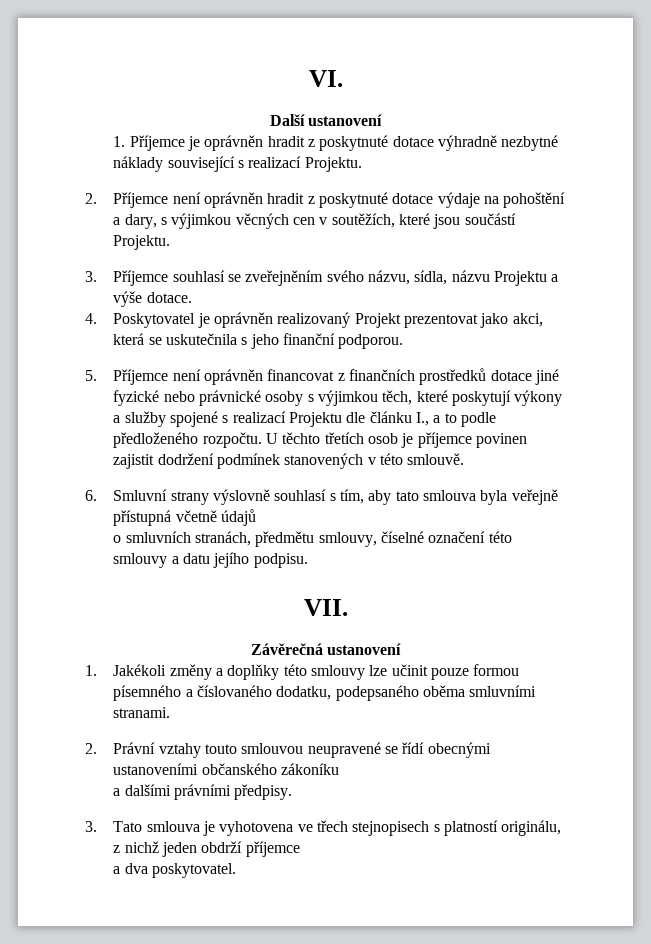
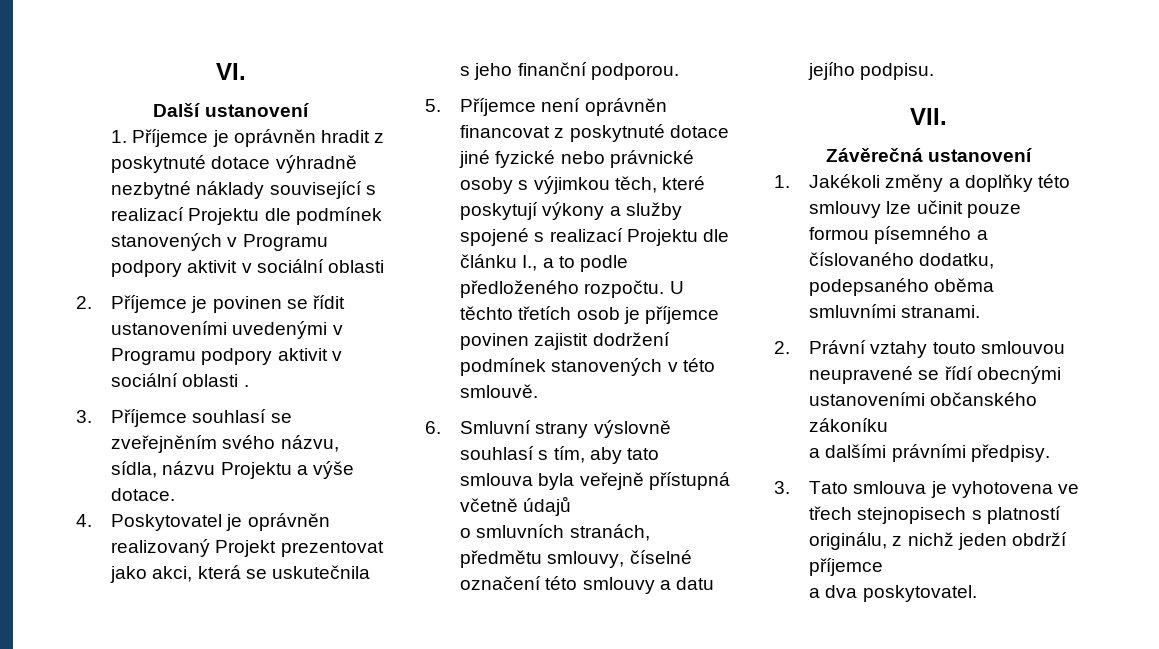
[304,157,362,172] [85,192,566,208] [113,213,516,229] [113,235,171,250] Projektu. // 2. Příjemce není oprávněn hradit z poskytnuté dotace výdaje na pohoštění a dary, s výjimkou věcných cen v soutěžích, které jsou součástí Projektu. -> [188,207,382,225] [111,233,328,251] [111,259,384,277] [76,295,345,313] [111,321,343,339] [111,348,342,365] [111,373,249,387] Projektu dle podmínek stanovených v Programu podpory aktivit v sociální oblasti // 2. Příjemce je povinen se řídit ustanoveními uvedenými v Programu podpory aktivit v sociální oblasti .
[348,368,487,385] finančních prostředků -> [569,124,665,142] poskytnuté

